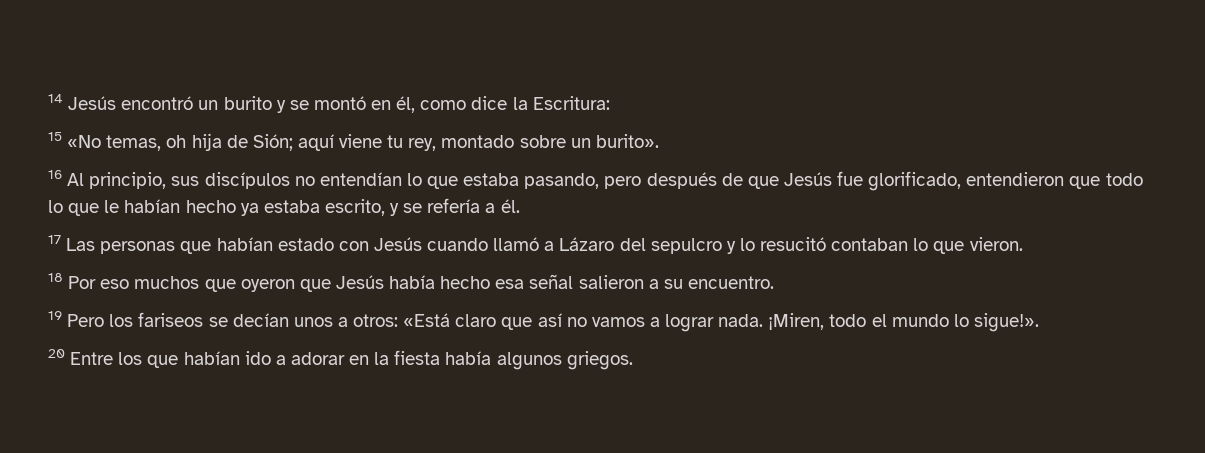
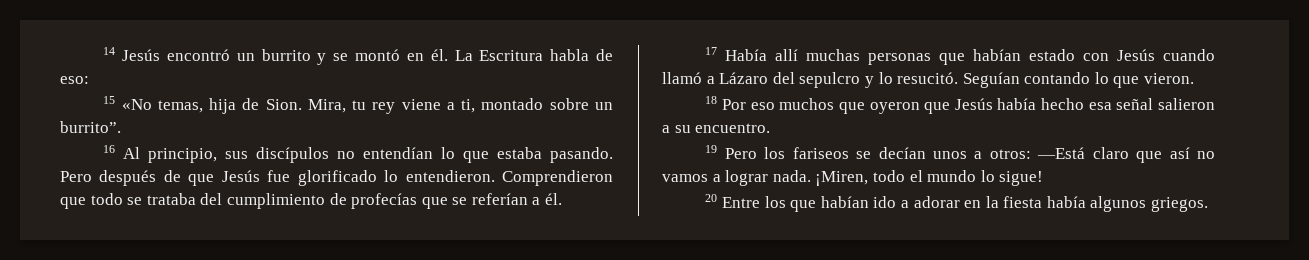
[223,96,272,110] burito -> [261,49,311,61] burrito
[396,96,610,113] él, como dice la Escritura: -> [430,49,613,61] [60,76,89,84] él. La Escritura habla de eso:
[166,135,187,148] oh -> (203, 106) none
[252,134,437,151] Sión; aquí viene tu rey, -> [265,99,476,114] Sion. Mira, tu rey viene a ti,
[595,134,659,148] burito». -> [60,121,121,133] burrito”.
[524,173,642,189] pasando, pero -> [550,147,613,163] [60,171,92,182] pasando. Pero
[868,171,1143,191] [48,198,481,216] glorificado, entendieron que todo lo que le habían hecho ya estaba escrito, y se refería -> [297,170,613,186] [60,193,528,209] glorificado lo entendieron. Comprendieron que todo se trataba del cumplimiento de profecías que se referían
[66,238,96,251] Las -> [725,49,861,61] Había allí muchas
[760,237,909,251] resucitó contaban -> [897,72,1091,88] resucitó. Seguían contando
[403,313,451,327] «Está -> [1037,147,1086,159] —Está
[973,313,1039,332] sigue!». -> [999,171,1044,186] sigue!

